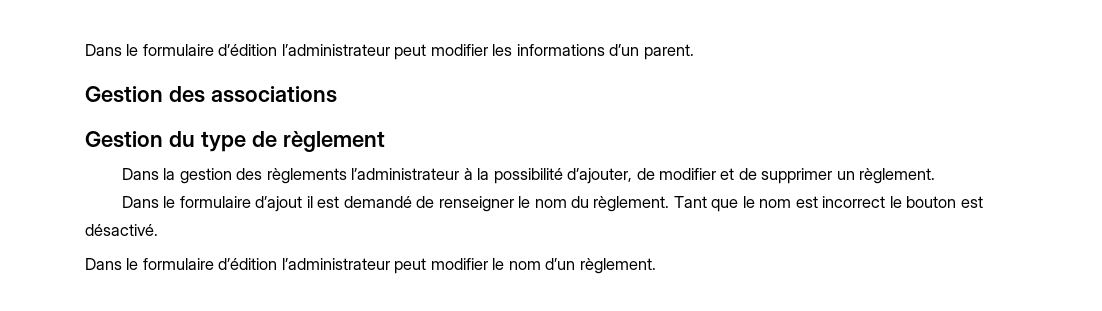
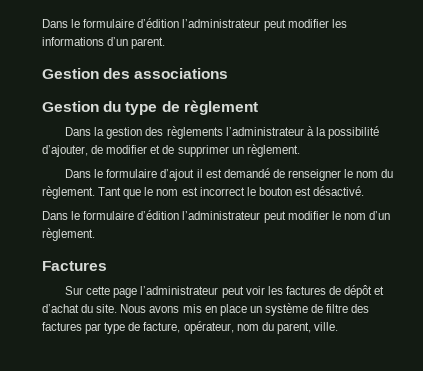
(656, 266) none -> [42,261,107,271] [65,285,385,298] [42,303,370,316] [42,321,338,334] // Factures // Sur cette page l’administrateur peut voir les factures de dépôt et d’achat du site. Nous avons mis en place un système de filtre des factures par type de facture, opérateur, nom du parent, ville.

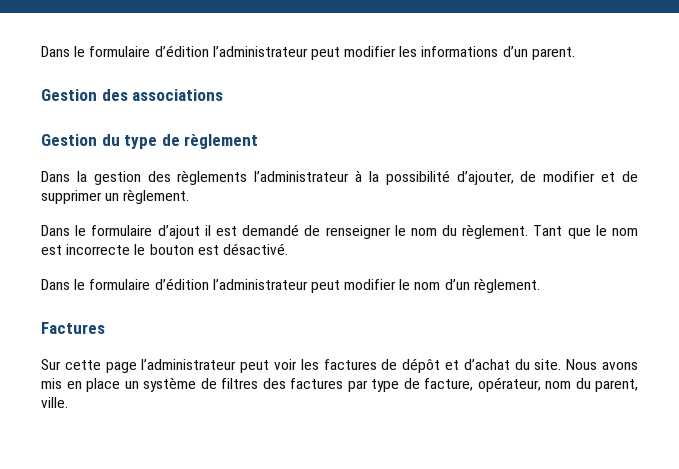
[199,187,245,196] incorrect -> [66,244,131,255] incorrecte
[326,304,349,313] filtre -> [221,378,258,389] filtres

